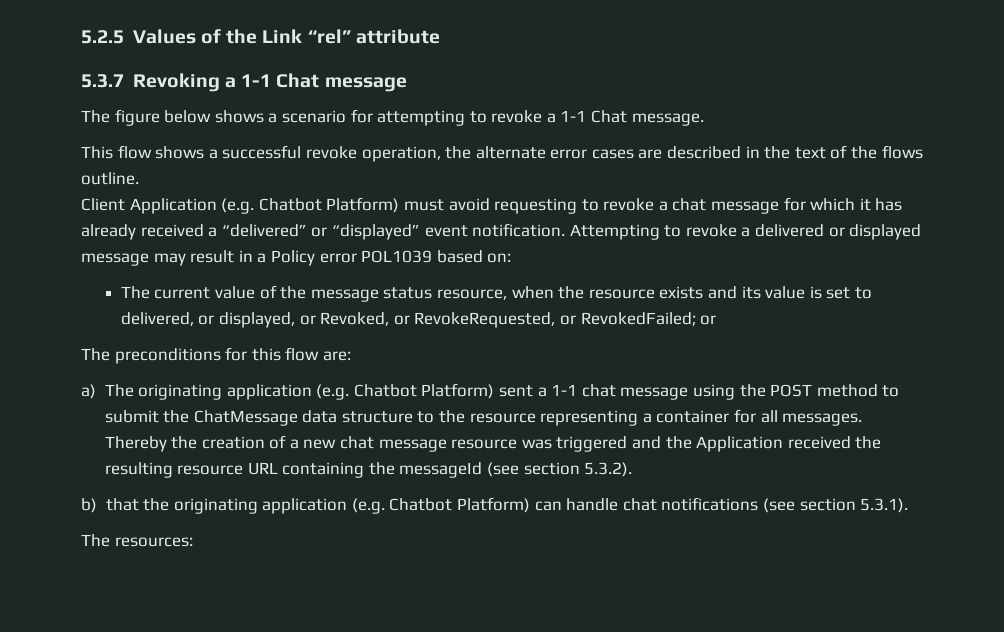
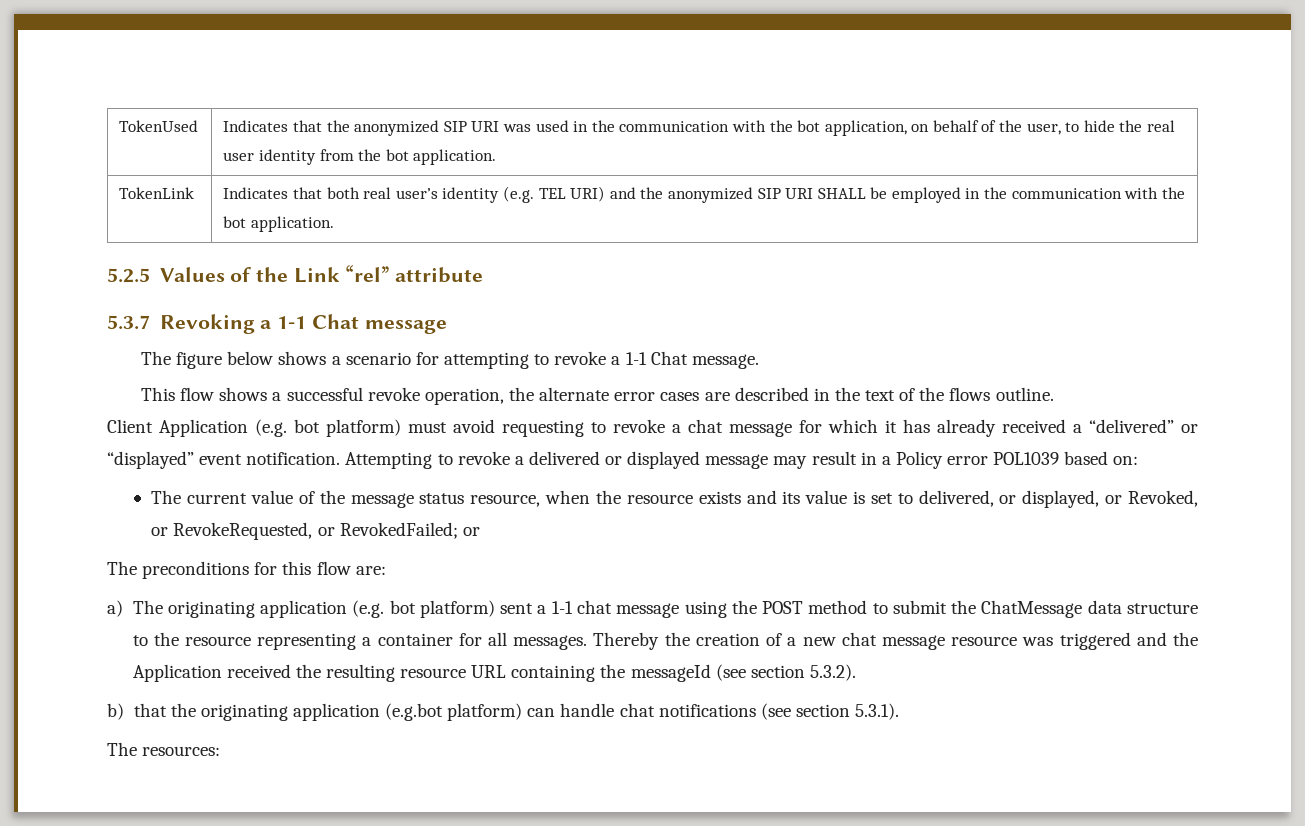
(81, 37) none -> [119,120,199,132] [223,120,1176,136] [223,149,497,165] [119,187,195,199] [223,186,1185,203] [223,216,335,232] TokenUsed | Indicates that the anonymized SIP URI was used in the communication with the bot application, on behalf of the user, to hide the real user identity from the bot application. // TokenLink | Indicates that both real user’s identity (e.g. TEL URI) and the anonymized SIP URI SHALL be employed in the communication with the bot application. //
[258,197,400,213] Chatbot Platform) -> [294,419,401,437] bot platform)
[353,383,495,399] Chatbot Platform) -> [389,600,495,618] bot platform)
[351,497,531,514] (e.g. Chatbot Platform) -> [385,703,523,721] (e.g.bot platform)

